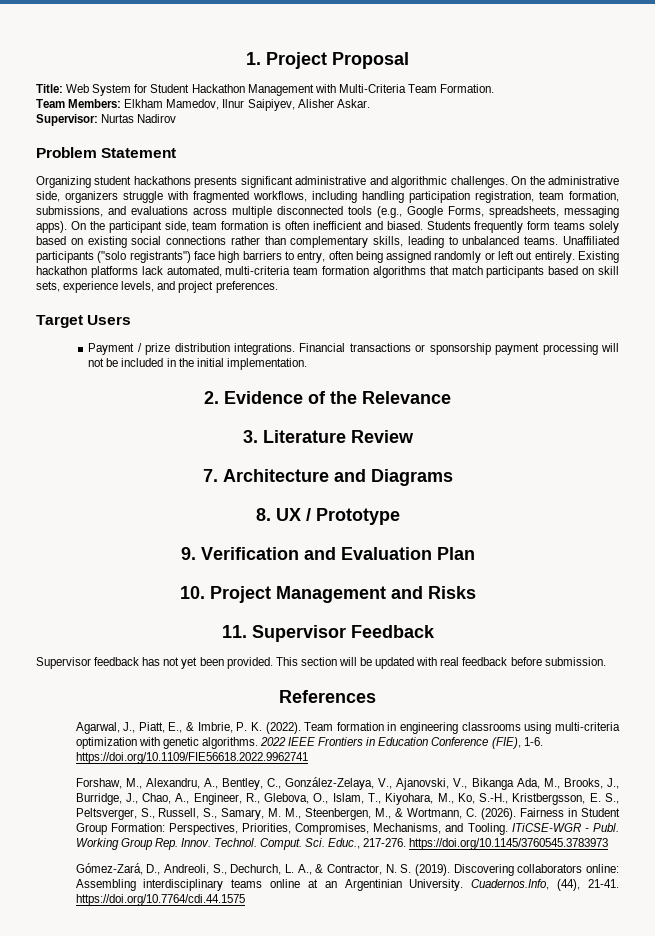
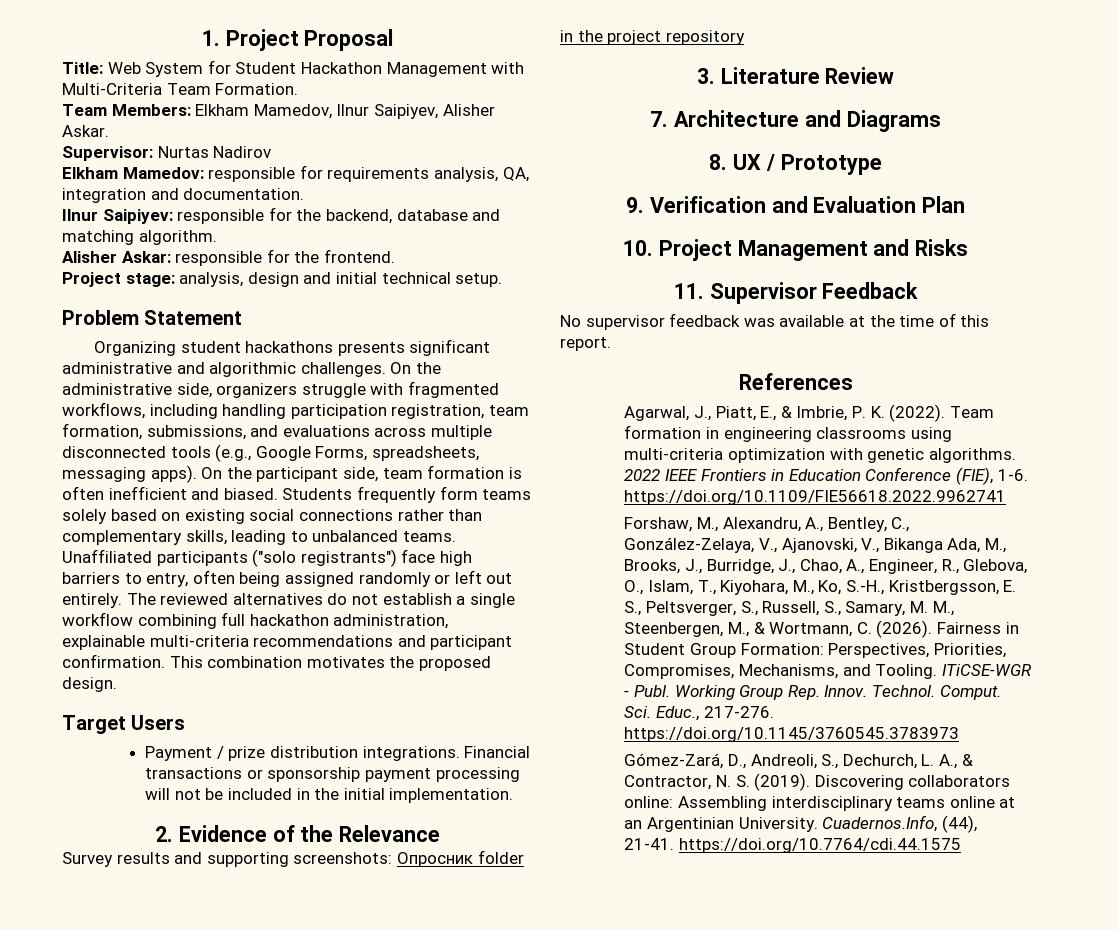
(177, 118) none -> [62,165,529,182] [62,188,305,203] [62,207,501,224] [62,230,217,245] [62,249,395,266] [62,272,503,287] // Elkham Mamedov: responsible for requirements analysis, QA, integration and documentation. // Ilnur Saipiyev: responsible for the backend, database and matching algorithm. // Alisher Askar: responsible for the frontend. // Project stage: analysis, design and initial technical setup.
[578,251,619,263] [36,266,619,278] [36,281,278,293] Existing hackathon platforms lack automated, multi-criteria team formation algorithms that match participants based on skill sets, experience levels, and project preferences. -> [126,593,515,608] [62,612,449,629] [62,635,513,650] [62,654,491,671] [62,677,117,692] The reviewed alternatives do not establish a single workflow combining full hackathon administration, explainable multi-criteria recommendations and participant confirmation. This combination motivates the proposed design.
(451, 397) none -> [62,850,524,867] [560,30,745,45] // Survey results and supporting screenshots: Опросник folder in the project repository
[36,657,606,669] Supervisor feedback has not yet been provided. This section will be updated with real feedback before submission. -> [560,313,990,330] [560,337,611,351] No supervisor feedback was available at the time of this report.

